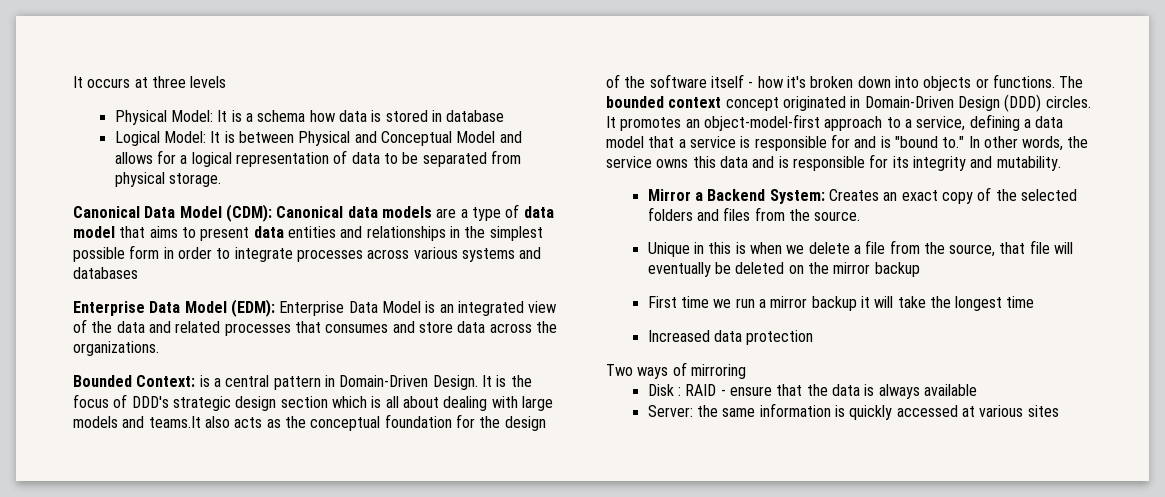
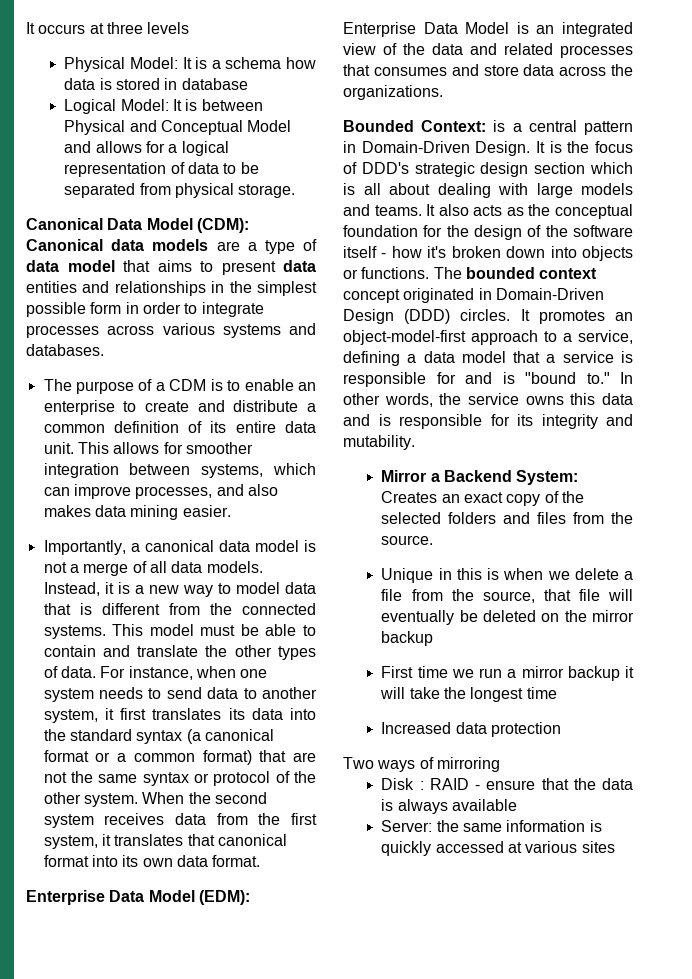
[73,267,138,279] databases -> [26,344,104,356] [43,379,317,394] [43,400,316,415] [43,421,316,433] [43,442,253,454] [43,463,316,478] [43,484,278,499] [43,505,231,520] [43,540,316,555] [43,561,263,576] [43,582,316,597] [43,603,316,615] [43,624,316,639] [43,645,316,660] [43,666,268,680] [43,687,317,702] [43,708,316,723] [43,729,274,744] [43,750,316,765] [43,771,316,786] [43,792,267,807] [43,813,317,828] [43,834,287,849] [43,855,261,867] databases. // The purpose of a CDM is to enable an enterprise to create and distribute a common definition of its entire data unit. This allows for smoother integration between systems, which can improve processes, and also makes data mining easier. // Importantly, a canonical data model is not a merge of all data models. Instead, it is a new way to model data that is different from the connected systems. This model must be able to contain and translate the other types of data. For instance, when one system needs to send data to another system, it first translates its data into the standard syntax (a canonical format or a common format) that are not the same syntax or protocol of the other system. When the second system receives data from the first system, it translates that canonical format into its own data format.
[148,416,201,428] teams.It -> [374,204,436,216] teams. It

